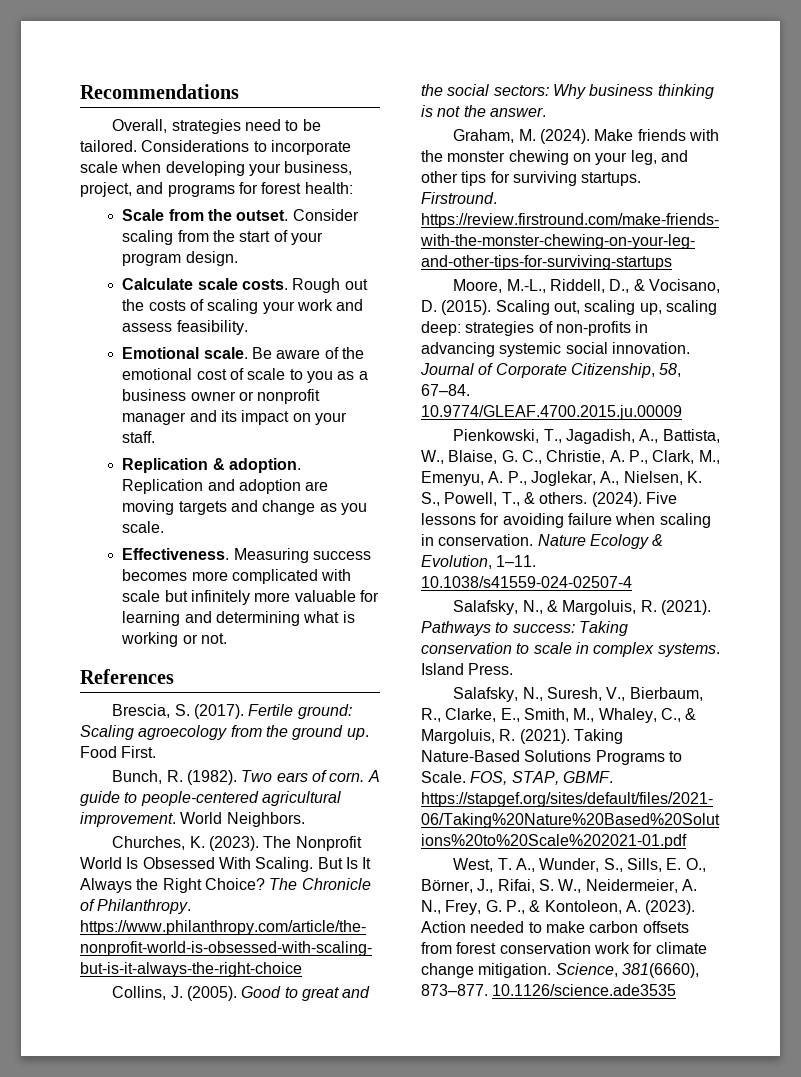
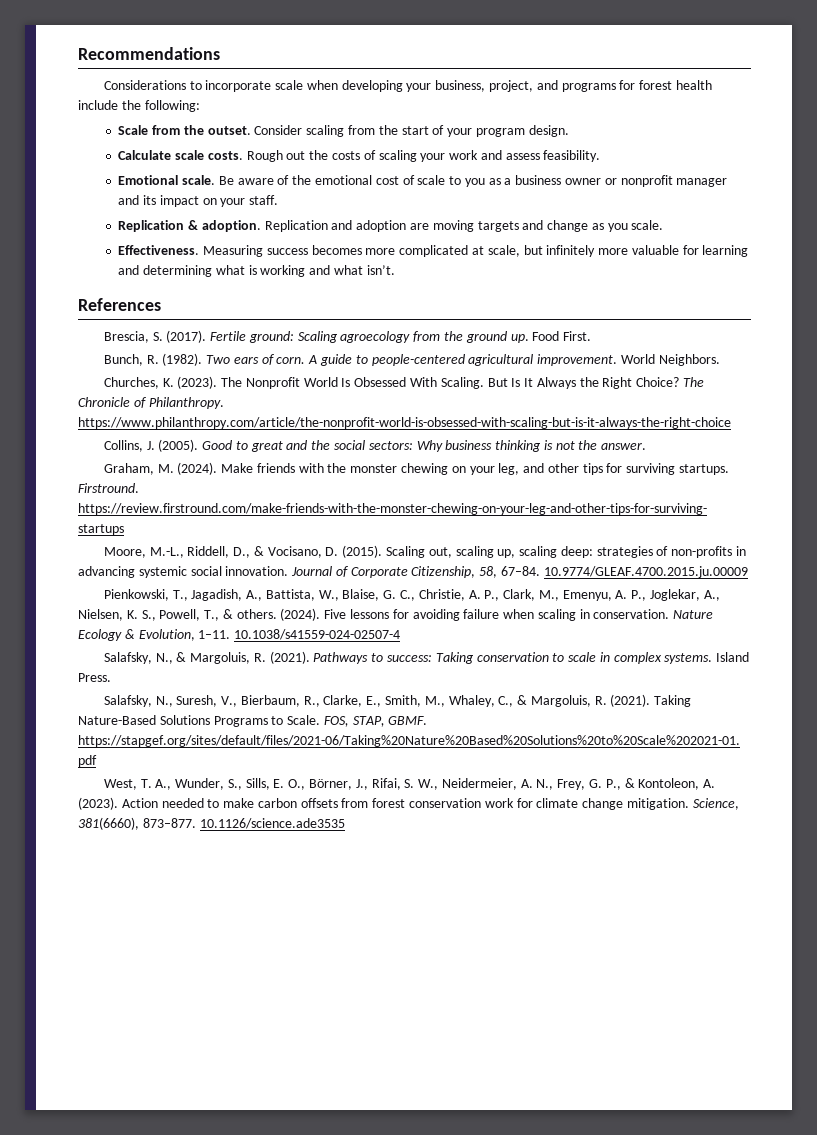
[112,119,321,134] [80,140,137,152] Overall, strategies need to be tailored. -> (220, 53) none
[304,182,353,194] health: -> [675,80,712,90] [78,100,200,112] health include the following:
[321,569,352,581] [122,590,161,602] with scale -> [471,245,520,257] at scale,
[182,633,228,644] or not. -> [309,265,395,275] and what isn’t.

